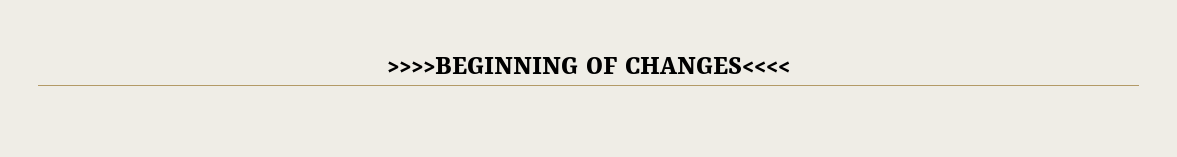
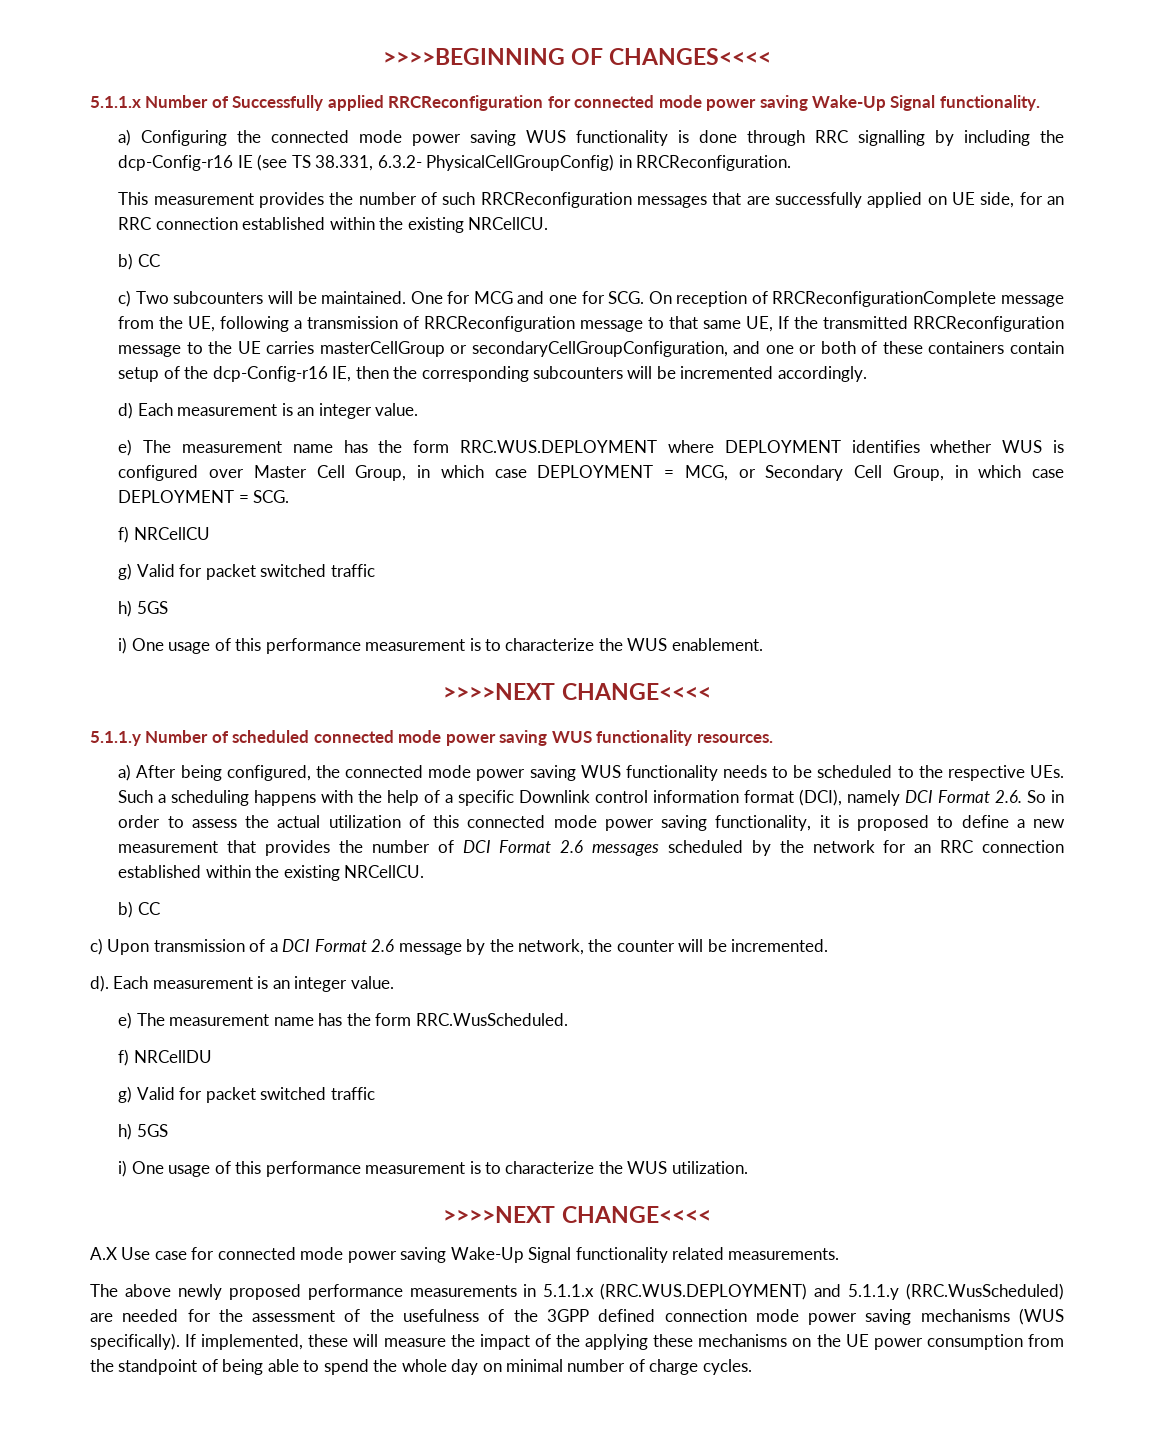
(790, 65) none -> [90,95,1040,111] [118,129,1064,146] [118,154,791,171] [118,192,1064,208] [118,217,549,233] [118,253,160,270] [118,290,1064,307] [118,316,1064,332] [118,341,1064,357] [118,366,867,382] [118,402,419,419] [118,439,1064,456] [118,465,1064,481] [118,490,290,503] [118,526,210,543] [118,563,375,580] [118,600,168,617] [118,637,763,654] [443,683,711,700] [90,730,773,746] [118,764,1064,781] [118,789,1064,806] [118,815,1065,831] [118,840,1064,856] [118,865,425,881] [118,901,160,918] [90,938,829,955] [90,975,394,992] [118,1012,568,1029] [118,1049,212,1066] [118,1086,375,1103] [118,1123,168,1140] [118,1160,748,1177] [443,1206,711,1223] [90,1247,840,1263] [90,1283,1064,1300] [90,1308,1064,1325] [90,1333,1064,1350] [90,1359,752,1375] // 5.1.1.x Number of Successfully applied RRCReconfiguration for connected mode power saving Wake-Up Signal functionality. // a) Configuring the connected mode power saving WUS functionality is done through RRC signalling by including the dcp-Config-r16 IE (see TS 38.331, 6.3.2- PhysicalCellGroupConfig) in RRCReconfiguration. // This measurement provides the number of such RRCReconfiguration messages that are successfully applied on UE side, for an RRC connection established within the existing NRCellCU. // b) CC // c) Two subcounters will be maintained. One for MCG and one for SCG. On reception of RRCReconfigurationComplete message from the UE, following a transmission of RRCReconfiguration message to that same UE, If the transmitted RRCReconfiguration message to the UE carries masterCellGroup or secondaryCellGroupConfiguration, and one or both of these containers contain setup of the dcp-Config-r16 IE, then the corresponding subcounters will be incremented accordingly. // d) Each measurement is an integer value. // e) The measurement name has the form RRC.WUS.DEPLOYMENT where DEPLOYMENT identifies whether WUS is configured over Master Cell Group, in which case DEPLOYMENT = MCG, or Secondary Cell Group, in which case DEPLOYMENT = SCG. // f) NRCellCU // g) Valid for packet switched traffic // h) 5GS // i) One usage of this performance measurement is to characterize the WUS enablement. // >>>>NEXT CHANGE<<<< // 5.1.1.y Number of scheduled connected mode power saving WUS functionality resources. // a) After being configured, the connected mode power saving WUS functionality needs to be scheduled to the respective UEs. Such a scheduling happens with the help of a specific Downlink control information format (DCI), namely DCI Format 2.6. So in order to assess the actual utilization of this connected mode power saving functionality, it is proposed to define a new measurement that provides the number of DCI Format 2.6 messages scheduled by the network for an RRC connection established within the existing NRCellCU. // b) CC // c) Upon transmission of a DCI Format 2.6 message by the network, the counter will be incremented. // d). Each measurement is an integer value. // e) The measurement name has the form RRC.WusScheduled. // f) NRCellDU // g) Valid for packet switched traffic // h) 5GS // i) One usage of this performance measurement is to characterize the WUS utilization. // >>>>NEXT CHANGE<<<< // A.X Use case for connected mode power saving Wake-Up Signal functionality related measurements. // The above newly proposed performance measurements in 5.1.1.x (RRC.WUS.DEPLOYMENT) and 5.1.1.y (RRC.WusScheduled) are needed for the assessment of the usefulness of the 3GPP defined connection mode power saving mechanisms (WUS specifically). If implemented, these will measure the impact of the applying these mechanisms on the UE power consumption from the standpoint of being able to spend the whole day on minimal number of charge cycles.

